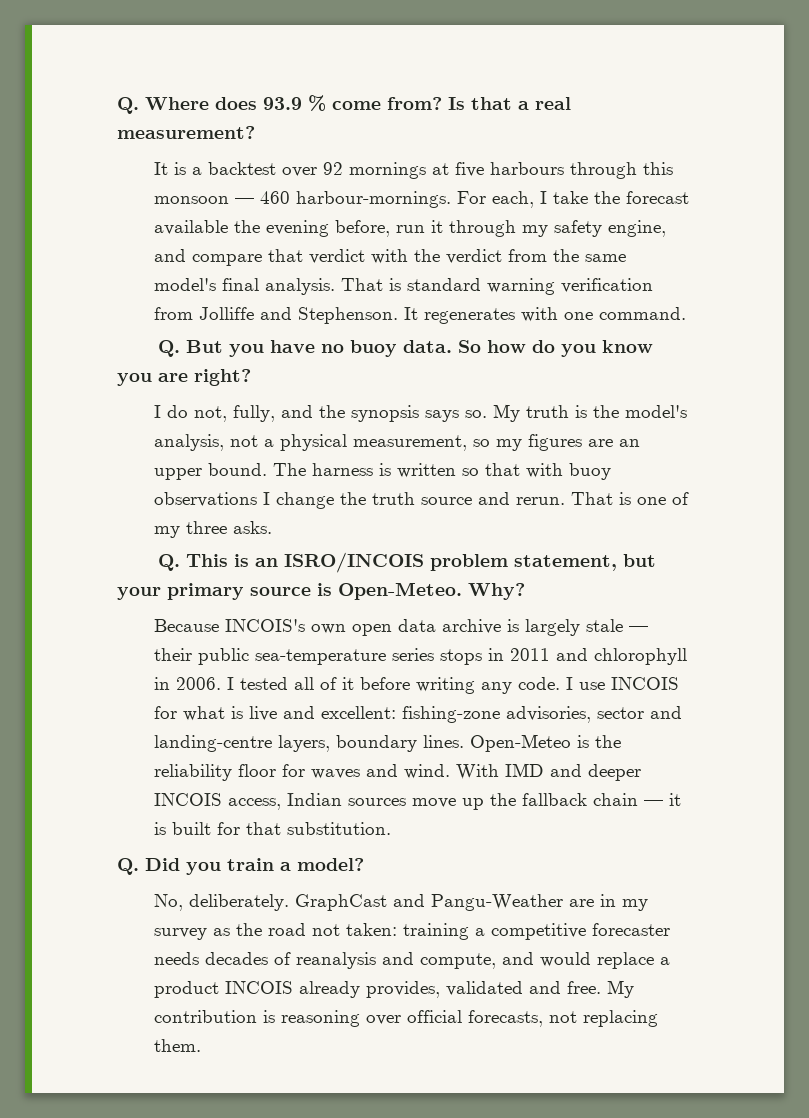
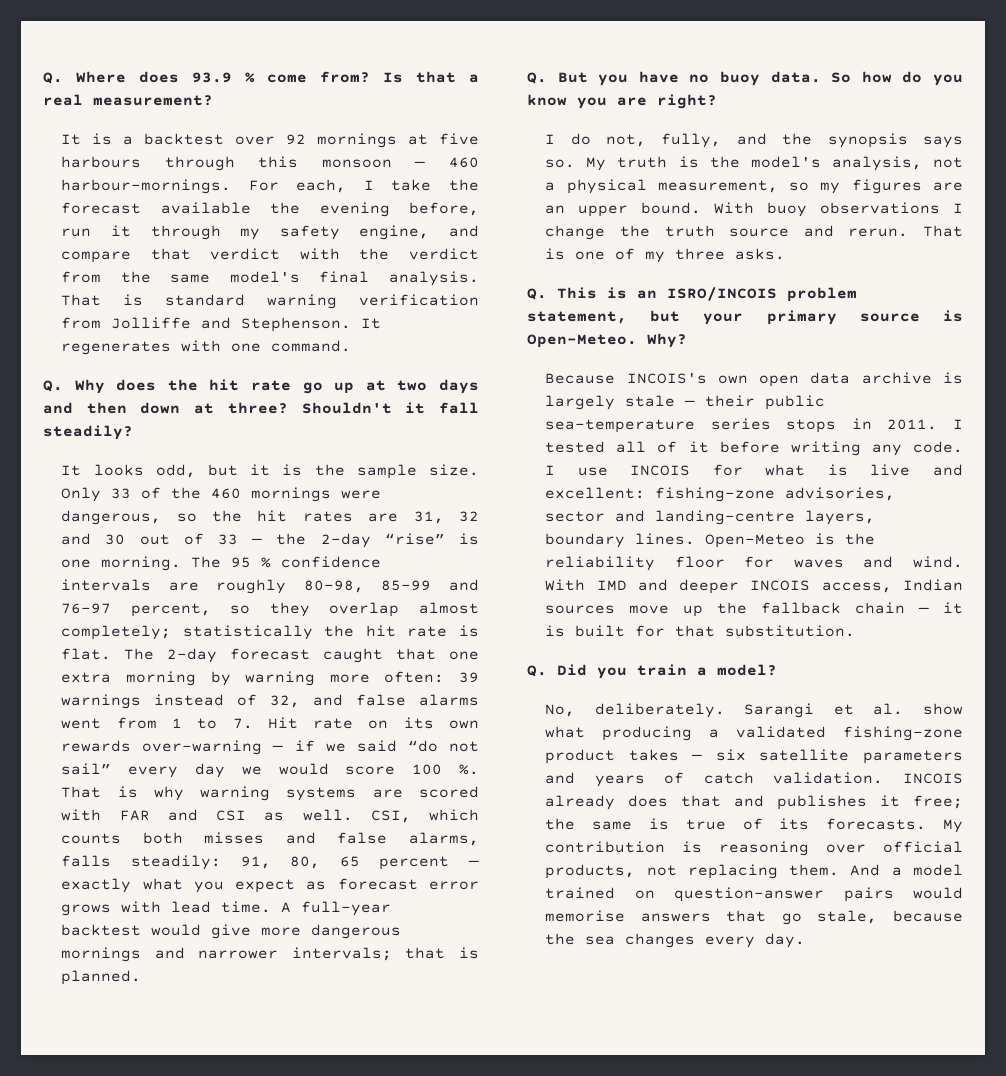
(687, 313) none -> [43,379,480,394] [43,402,480,414] [43,425,133,440] [61,464,480,479] [61,487,382,502] [61,510,480,525] [61,533,479,548] [61,556,382,571] [61,579,479,594] [61,602,479,617] [61,625,479,640] [61,648,479,663] [61,671,479,686] [61,694,479,709] [61,717,480,729] [61,740,480,755] [61,763,480,778] [61,786,479,801] [61,809,479,823] [61,832,479,846] [61,855,479,870] [61,878,480,893] [61,901,392,916] [61,924,402,939] [61,947,479,962] [61,970,142,985] // Q. Why does the hit rate go up at two days and then down at three? Shouldn't it fall steadily? // It looks odd, but it is the sample size. Only 33 of the 460 mornings were dangerous, so the hit rates are 31, 32 and 30 out of 33 — the 2-day “rise” is one morning. The 95 % confidence intervals are roughly 80–98, 85–99 and 76–97 percent, so they overlap almost completely; statistically the hit rate is flat. The 2-day forecast caught that one extra morning by warning more often: 39 warnings instead of 32, and false alarms went from 1 to 7. Hit rate on its own rewards over-warning — if we said “do not sail” every day we would score 100 %. That is why warning systems are scored with FAR and CSI as well. CSI, which counts both misses and false alarms, falls steadily: 91, 80, 65 percent — exactly what you expect as forecast error grows with lead time. A full-year backtest would give more dangerous mornings and narrower intervals; that is planned.
[273,463,564,478] The harness is written so that with -> [714,202,755,214] With
[510,648,688,665] [154,677,222,690] 2011 and chlorophyll in 2006. -> [887,419,938,430] 2011.
[295,894,649,911] [154,923,671,940] [154,952,671,969] [154,981,602,998] GraphCast and Pangu-Weather are in my survey as the road not taken: training a competitive forecaster needs decades of reanalysis and compute, and would replace a product INCOIS already provides, validated and free. -> [744,703,963,718] [545,726,963,741] [545,749,963,764] [545,772,963,787] [545,795,963,810] [545,818,927,830] Sarangi et al. show what producing a validated fishing-zone product takes — six satellite parameters and years of catch validation. INCOIS already does that and publishes it free; the same is true of its forecasts.
[468,1010,544,1027] forecasts, -> [545,864,636,879] products,
(202, 1045) none -> [850,864,963,876] [545,887,963,902] [545,910,963,925] [545,933,806,948] And a model trained on question-answer pairs would memorise answers that go stale, because the sea changes every day.

